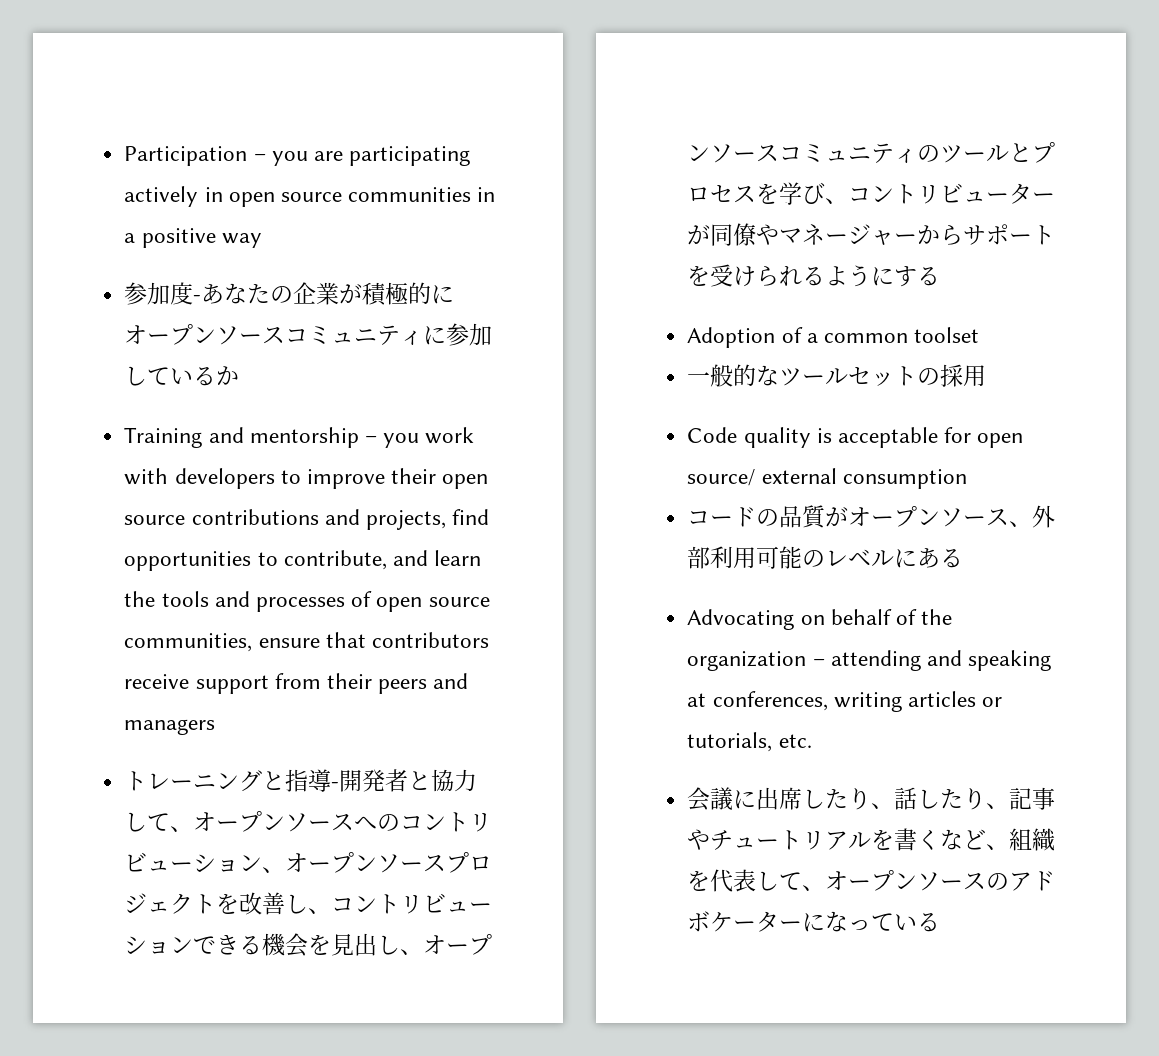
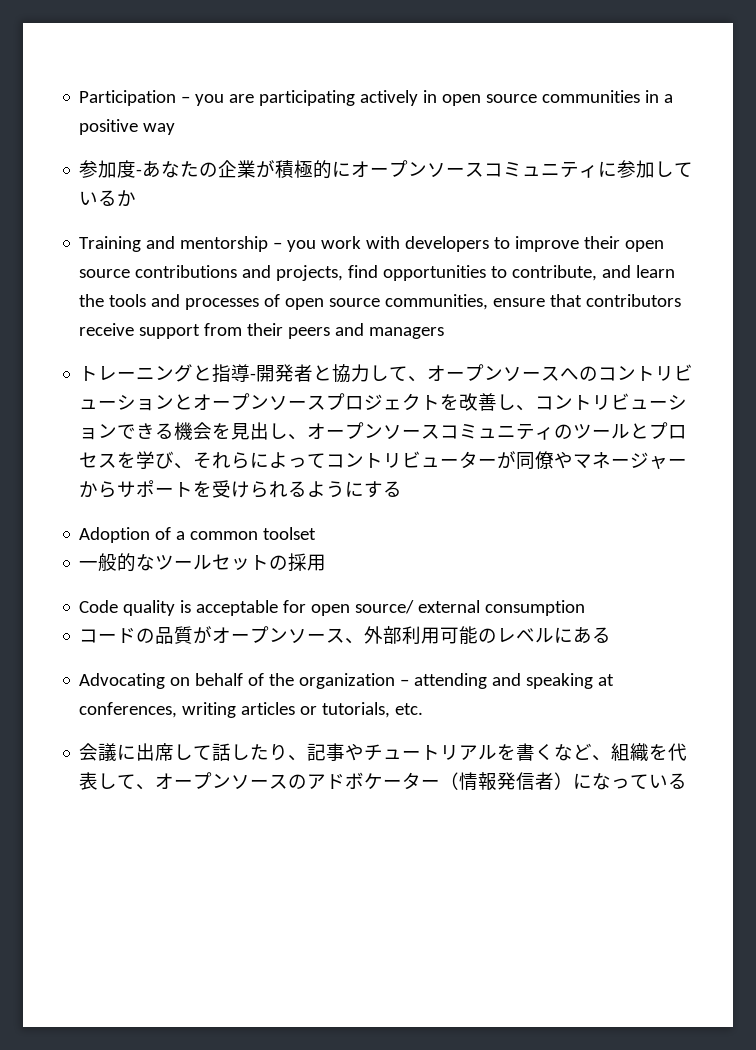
[262,867,286,873] 、 -> [174,394,194,410] と
(849, 201) none -> [193,452,327,469] それらによって
[825,788,895,810] たり、 -> [193,745,213,760] て
(803, 925) none -> [440,772,574,791] （情報発信者）

